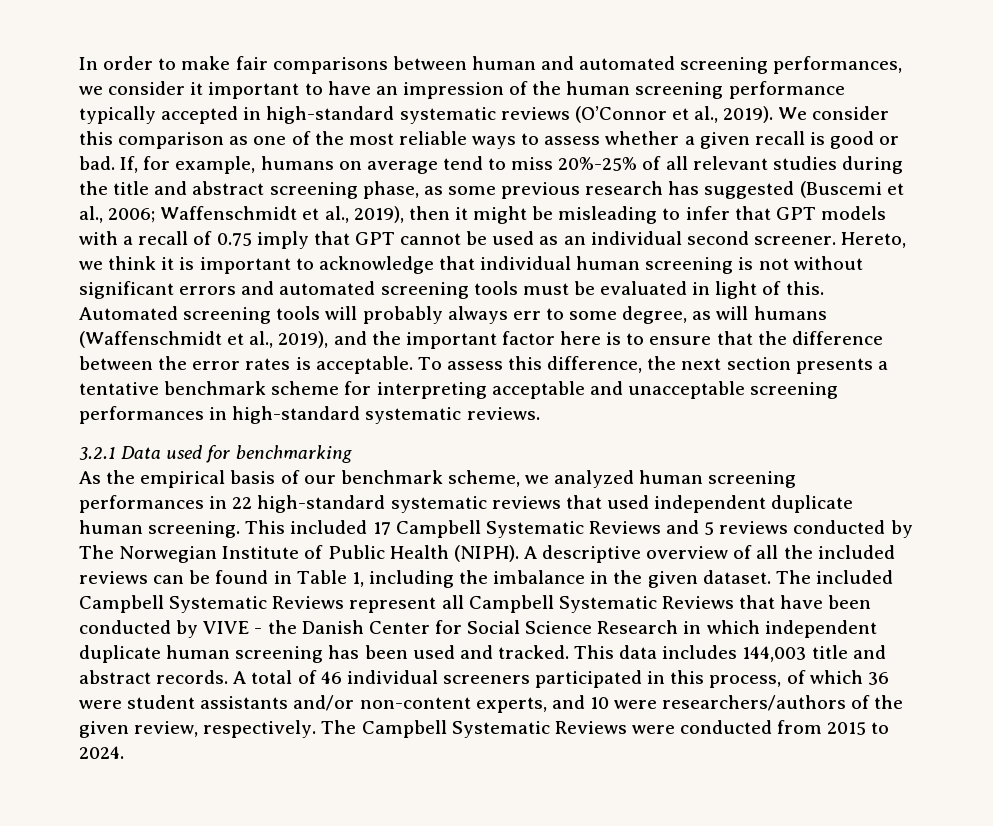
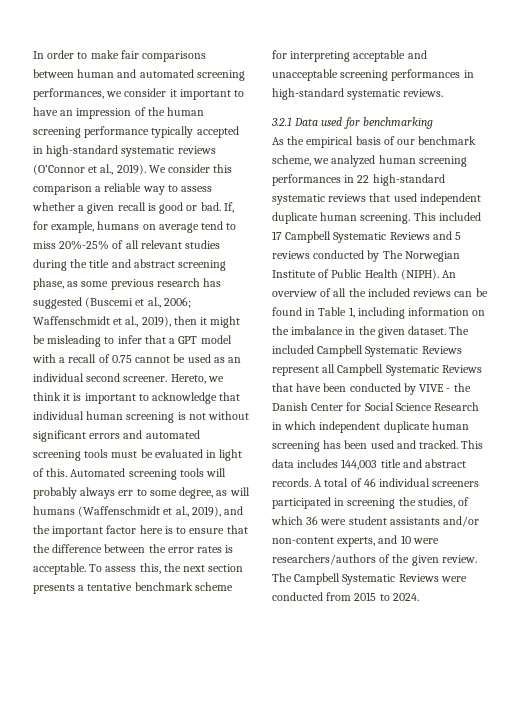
[229,131,517,149] as one of the most reliable ways -> [95,183,165,195] a reliable way
[775,206,886,220] GPT models -> [169,335,232,344] a GPT model
[256,231,395,249] imply that GPT -> (132, 359) none
[508,356,643,373] this difference, -> [139,563,161,574] this,
[523,545,642,563] A descriptive -> [442,270,457,278] An
(454, 579) none -> [408,307,486,316] information on
[670,670,782,688] this process, -> [347,497,455,509] screening the studies,
[134,720,317,738] review, respectively. -> [441,555,477,563] review.

